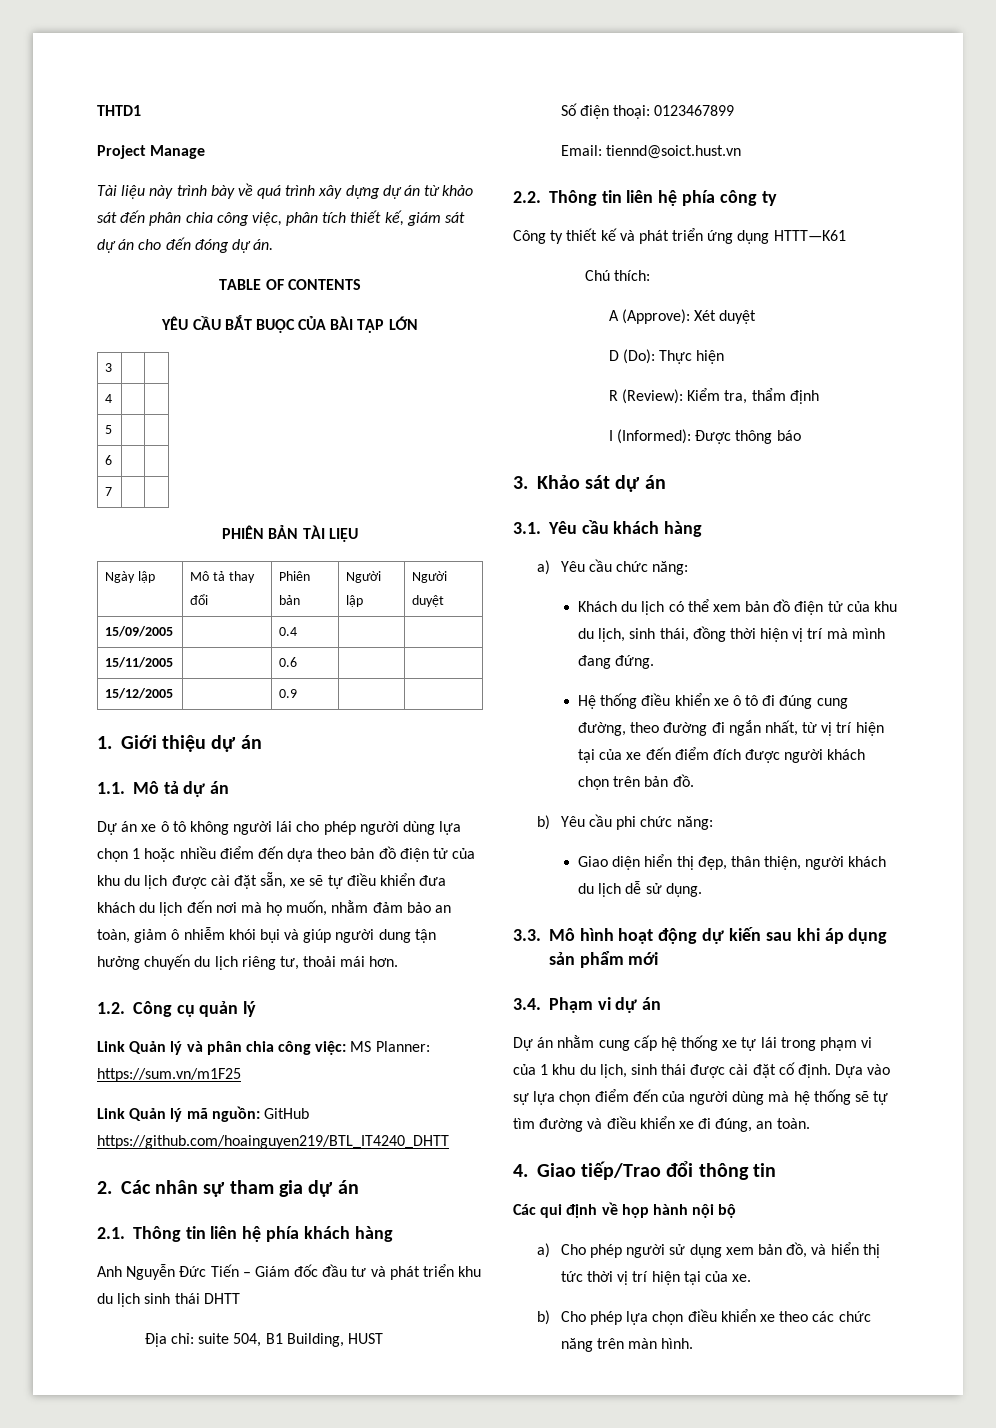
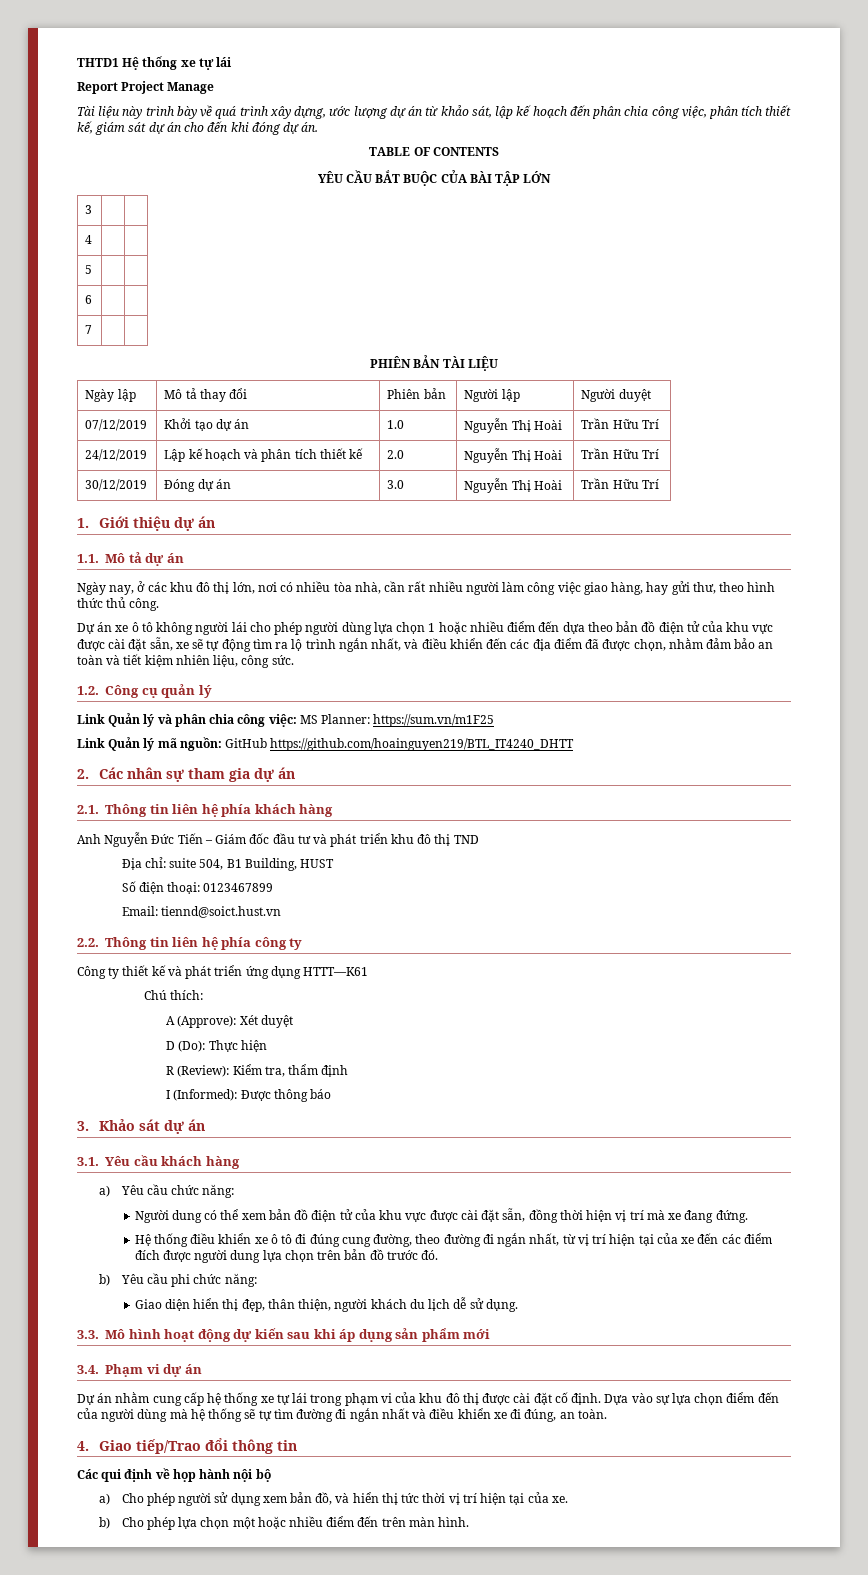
(141, 110) // -> [122,56,233,70] [77,82,118,94] Hệ thống xe tự lái // Report
[345,185,380,199] dựng -> [294,106,388,119] dựng, ước lượng
[97,212,117,223] sát -> [471,105,567,119] sát, lập kế hoạch
(191, 243) none -> [230,122,249,132] khi
[105,626,174,637] [279,627,298,636] [105,657,174,668] [279,657,298,667] [105,688,174,699] [279,689,298,698] 15/09/2005 | | 0.4 | | // 15/11/2005 | | 0.6 | | // 15/12/2005 | | 0.9 | | -> [85,419,148,431] [164,418,250,431] [387,420,405,429] [464,418,562,433] [581,418,659,429] [85,449,148,461] [164,448,364,462] [387,450,405,459] [464,448,562,463] [581,448,659,459] [85,479,148,491] [164,479,231,492] [387,480,405,489] [464,478,562,493] [581,478,659,489] 07/12/2019 | Khởi tạo dự án | 1.0 | Nguyễn Thị Hoài | Trần Hữu Trí // 24/12/2019 | Lập kế hoạch và phân tích thiết kế | 2.0 | Nguyễn Thị Hoài | Trần Hữu Trí // 30/12/2019 | Đóng dự án | 3.0 | Nguyễn Thị Hoài | Trần Hữu Trí
(230, 787) none -> [77,581,776,595] [77,597,160,611] // Ngày nay, ở các khu đô thị lớn, nơi có nhiều tòa nhà, cần rất nhiều người làm công việc giao hàng, hay gửi thư, theo hình thức thủ công.
[124,875,168,889] du lịch -> [752,624,774,634] vực
[346,873,447,886] [97,900,452,916] [97,927,436,943] [97,954,399,970] điều khiển đưa khách du lịch đến nơi mà họ muốn, nhằm đảm bảo an toàn, giảm ô nhiễm khói bụi và giúp người dung tận hưởng chuyến du lịch riêng tư, thoải mái hơn. -> [221,638,774,652] [77,654,294,668] động tìm ra lộ trình ngắn nhất, và điều khiển đến các địa điểm đã được chọn, nhằm đảm bảo an toàn và tiết kiệm nhiên liệu, công sức.
[97,1293,240,1307] du lịch sinh thái DHTT -> [417,834,479,846] đô thị TND
[577,601,665,615] Khách du lịch -> [134,1210,202,1223] Người dung
[577,628,689,642] du lịch, sinh thái, -> [405,1208,526,1222] vực được cài đặt sẵn,
[851,628,885,639] mình -> [668,1213,682,1220] xe
(671, 753) none -> [721,1234,741,1244] các
[827,749,866,760] khách -> [230,1250,282,1263] dung lựa
[672,774,694,787] đồ. -> [369,1249,439,1260] đồ trước đó.
[540,1064,687,1078] 1 khu du lịch, sinh thái -> [419,1393,479,1405] khu đô thị
(584, 1125) none -> [335,1408,409,1422] đi ngắn nhất
[687,1309,871,1322] [560,1338,593,1352] điều khiển xe theo các chức năng -> [232,1516,379,1529] một hoặc nhiều điểm đến

